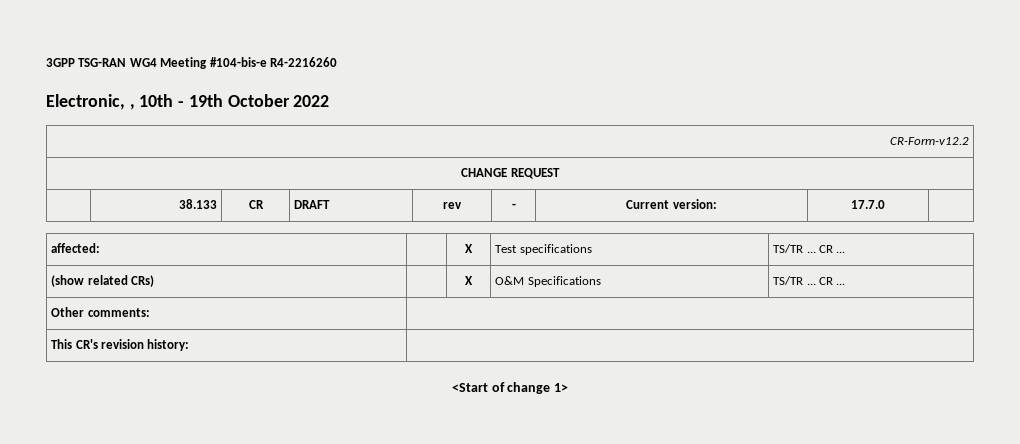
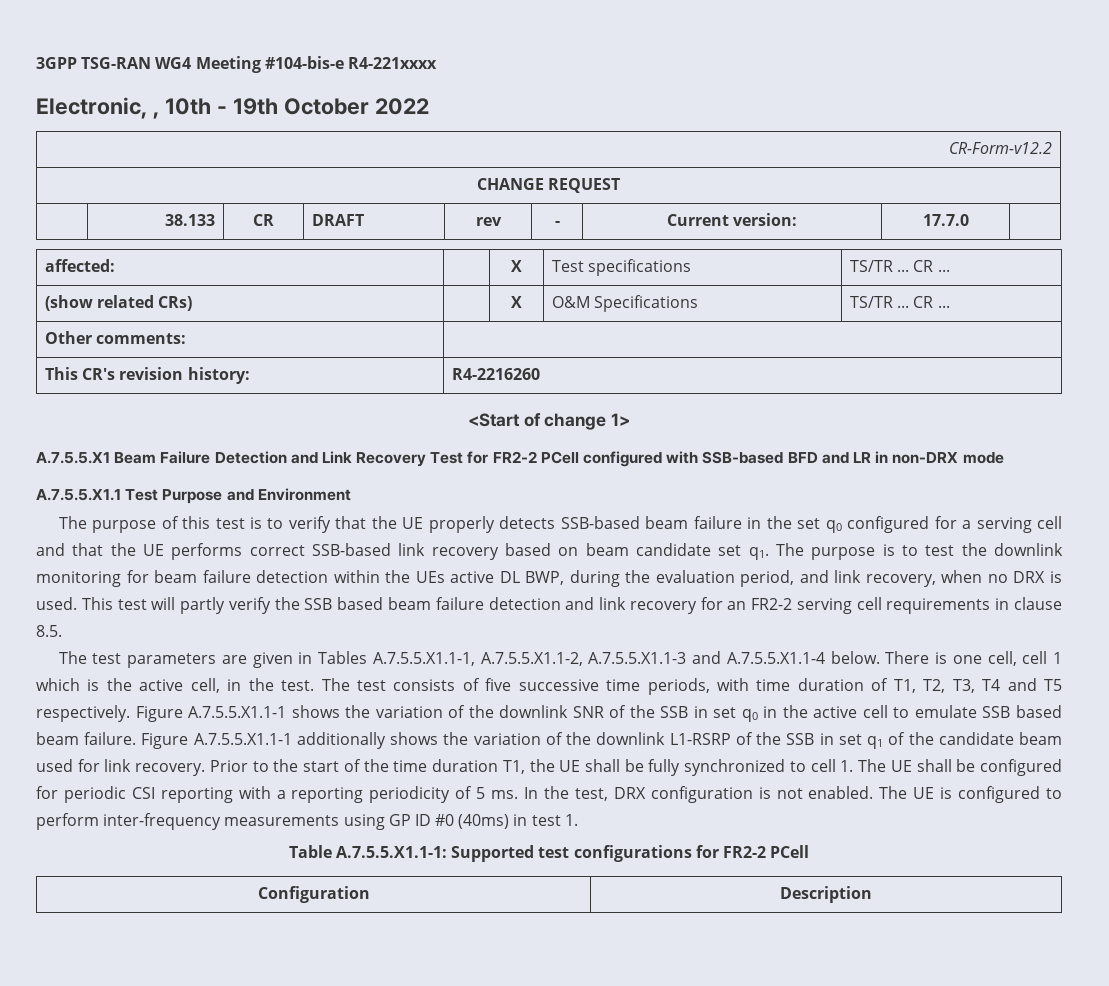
[269,57,337,67] R4-2216260 -> [347,57,437,69] R4-221xxxx
(190, 345) none -> [451,368,540,380] R4-2216260
(569, 387) none -> [36,451,1004,467] [36,488,351,504] [58,516,1063,533] [36,543,1064,560] [36,570,1062,587] [36,597,1062,614] [36,625,62,637] [58,651,1062,668] [36,678,1063,695] [36,705,1062,722] [36,732,1062,749] [36,759,1063,776] [36,786,1062,803] [36,813,578,830] [288,845,810,862] [257,886,370,903] [780,886,872,903] // A.7.5.5.X1 Beam Failure Detection and Link Recovery Test for FR2-2 PCell configured with SSB-based BFD and LR in non-DRX mode // A.7.5.5.X1.1 Test Purpose and Environment // The purpose of this test is to verify that the UE properly detects SSB-based beam failure in the set q0 configured for a serving cell and that the UE performs correct SSB-based link recovery based on beam candidate set q1. The purpose is to test the downlink monitoring for beam failure detection within the UEs active DL BWP, during the evaluation period, and link recovery, when no DRX is used. This test will partly verify the SSB based beam failure detection and link recovery for an FR2-2 serving cell requirements in clause 8.5. // The test parameters are given in Tables A.7.5.5.X1.1-1, A.7.5.5.X1.1-2, A.7.5.5.X1.1-3 and A.7.5.5.X1.1-4 below. There is one cell, cell 1 which is the active cell, in the test. The test consists of five successive time periods, with time duration of T1, T2, T3, T4 and T5 respectively. Figure A.7.5.5.X1.1-1 shows the variation of the downlink SNR of the SSB in set q0 in the active cell to emulate SSB based beam failure. Figure A.7.5.5.X1.1-1 additionally shows the variation of the downlink L1-RSRP of the SSB in set q1 of the candidate beam used for link recovery. Prior to the start of the time duration T1, the UE shall be fully synchronized to cell 1. The UE shall be configured for periodic CSI reporting with a reporting periodicity of 5 ms. In the test, DRX configuration is not enabled. The UE is configured to perform inter-frequency measurements using GP ID #0 (40ms) in test 1. // Table A.7.5.5.X1.1-1: Supported test configurations for FR2-2 PCell // Configuration | Description

